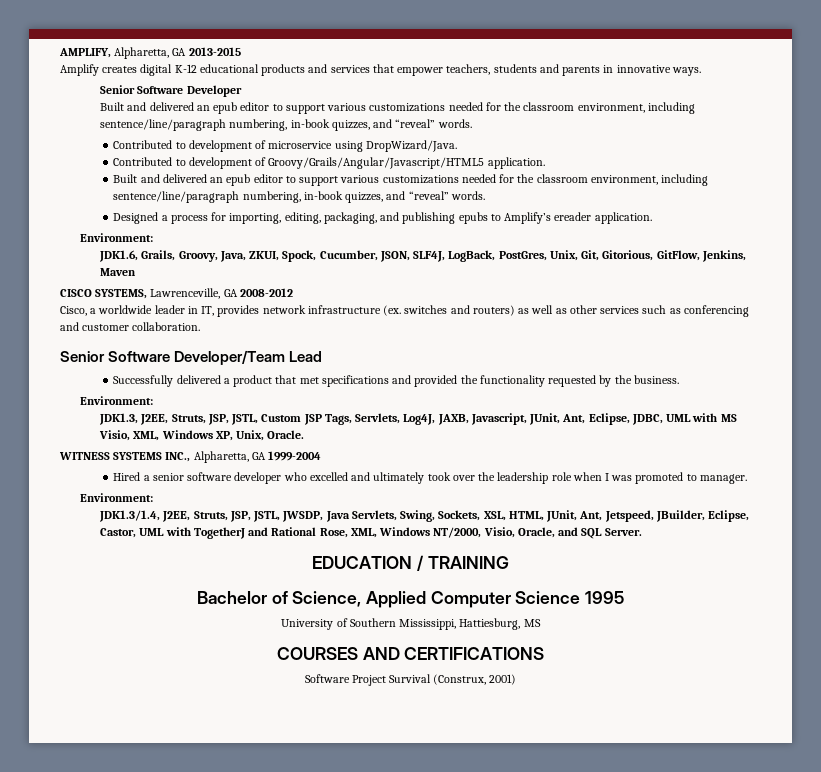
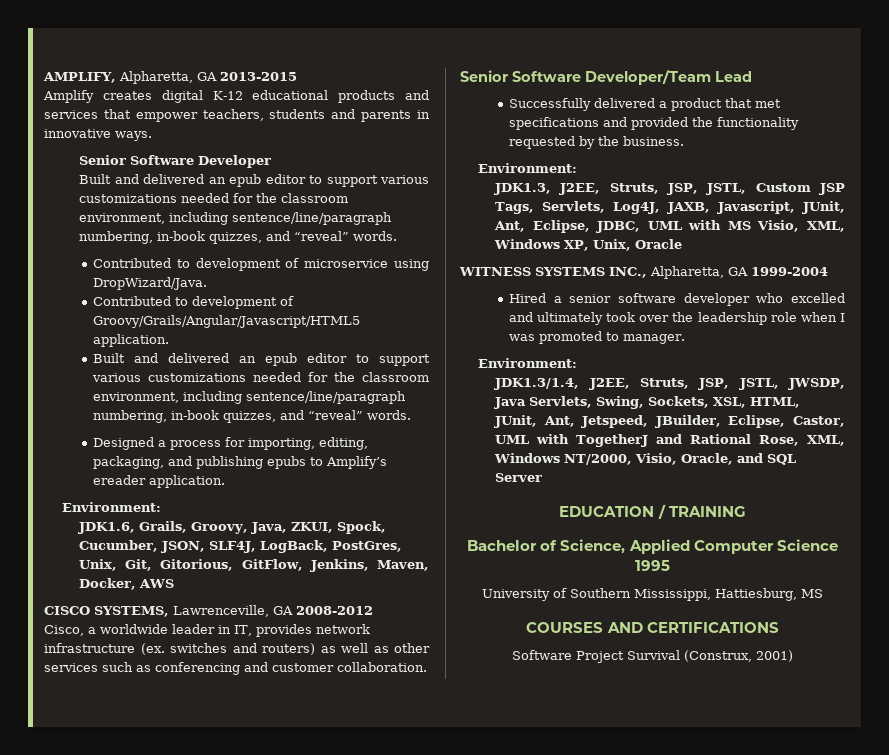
[100,268,137,276] Maven -> [377,560,429,571] [79,578,175,590] Maven, Docker, AWS
[267,430,305,439] Oracle. -> [635,239,683,249] Oracle
[604,528,642,536] Server. -> [495,473,543,482] Server

